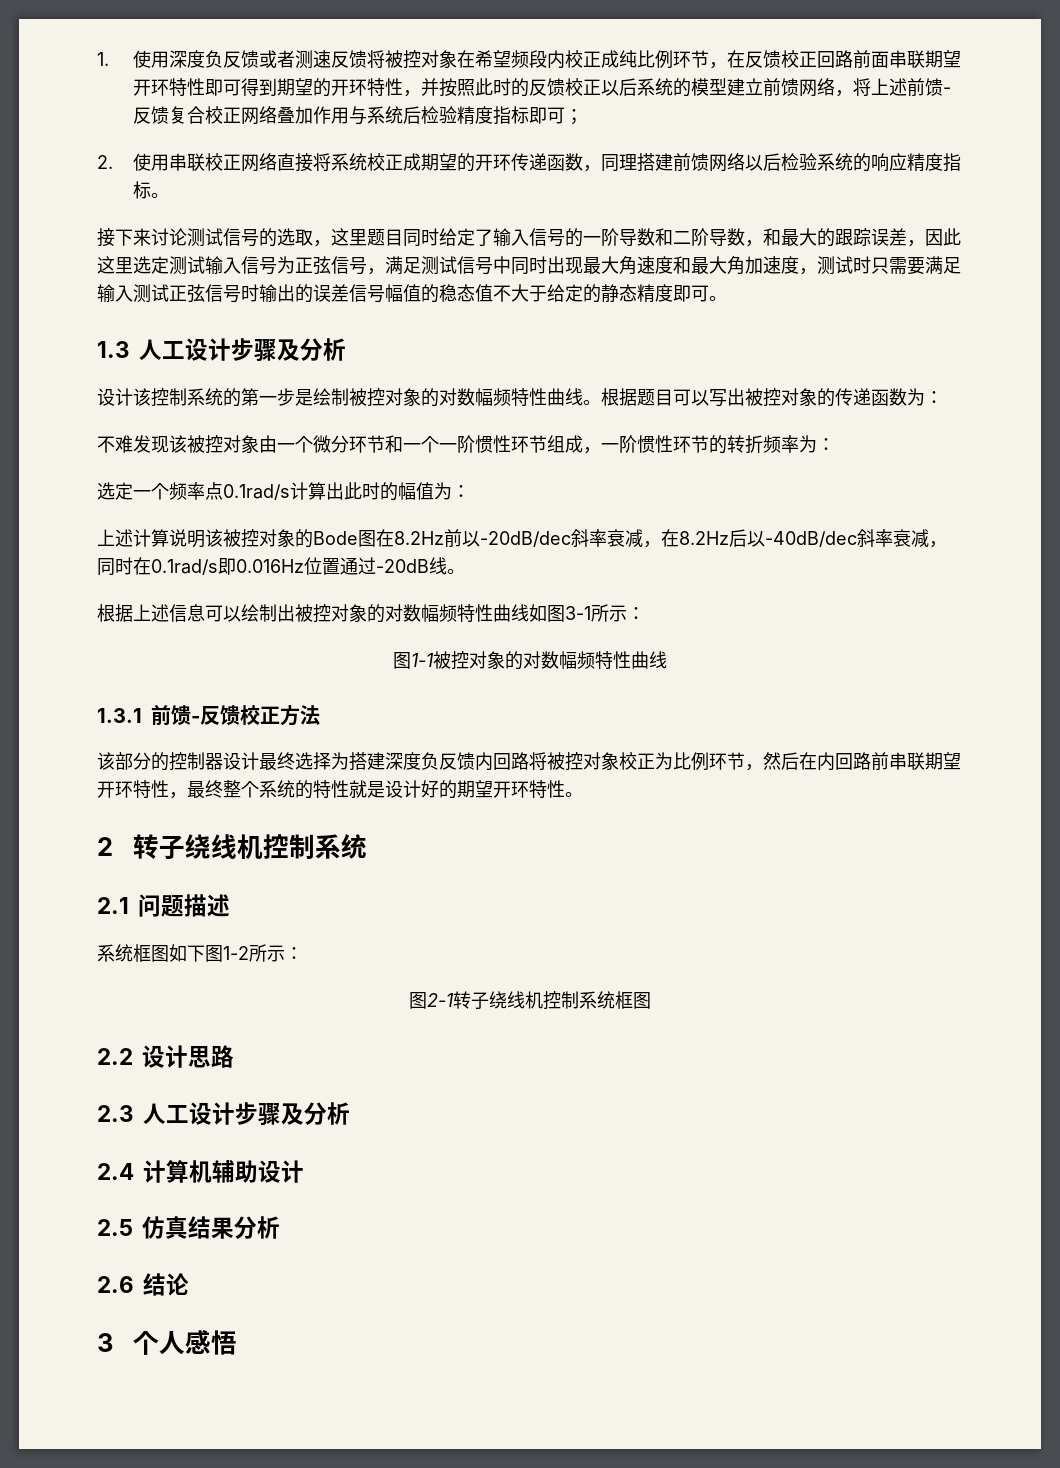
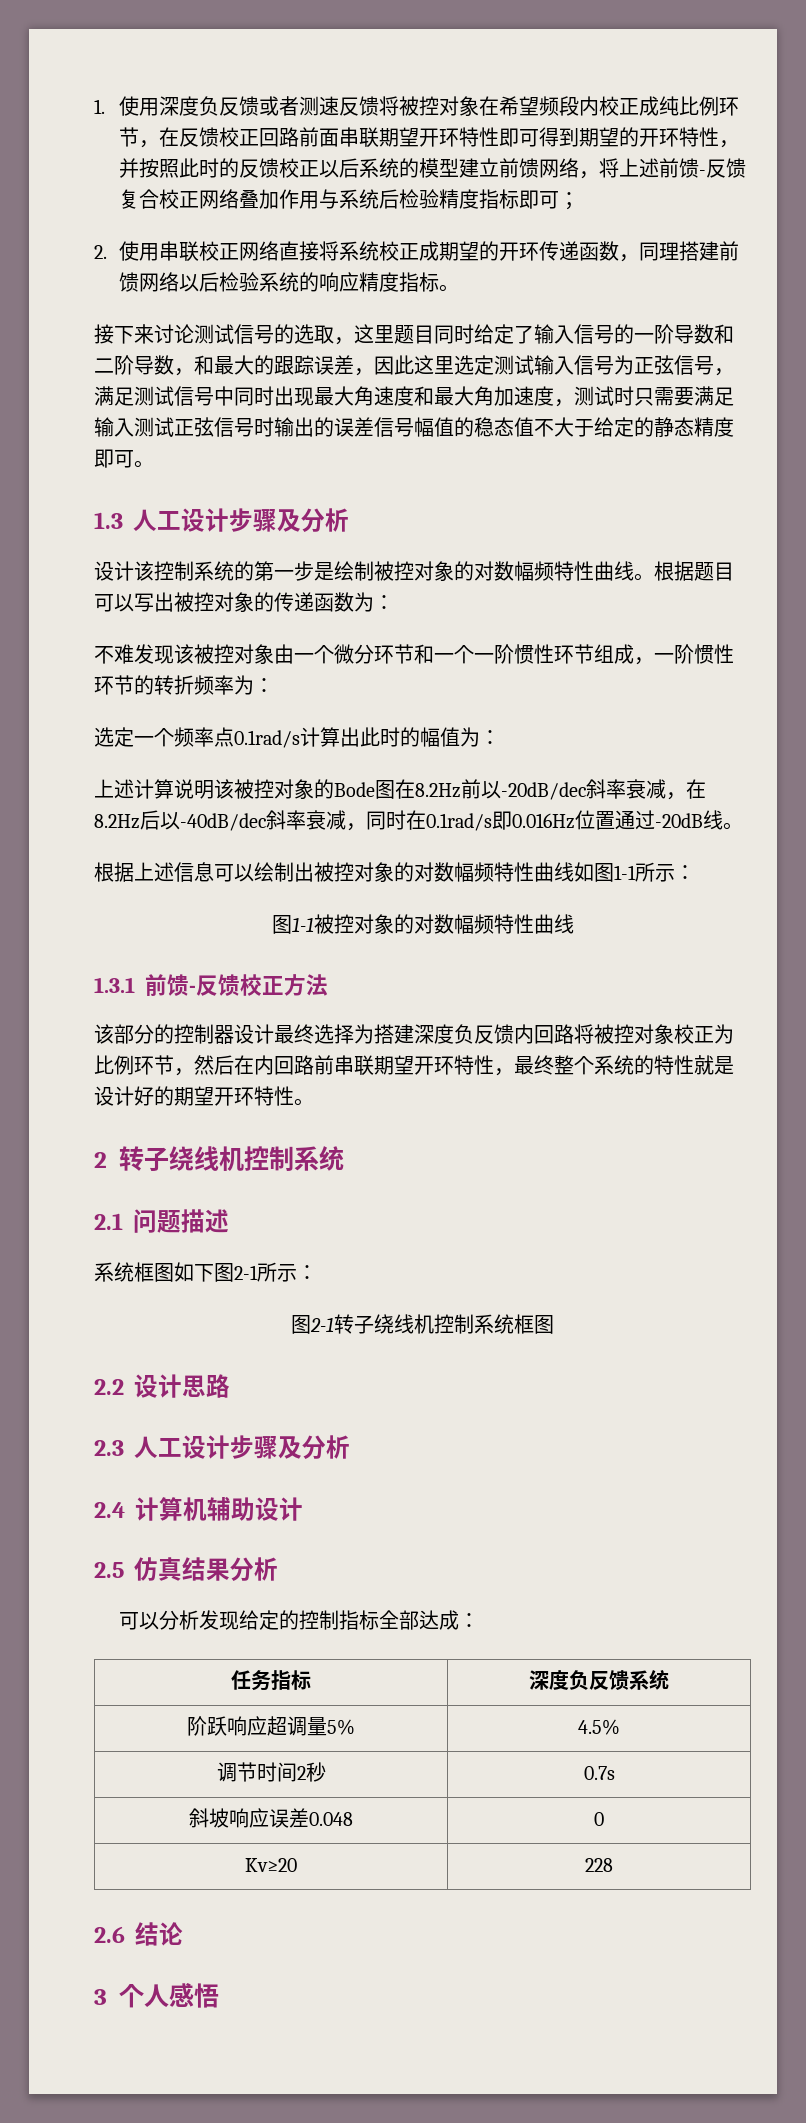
[565,606,591,620] 3-1 -> [614,865,636,880] 1-1
[223,946,249,960] 1-2 -> [234,1265,258,1280] 2-1
(280, 1227) none -> [119,1610,480,1630] [231,1670,311,1691] [529,1669,669,1690] [187,1716,355,1736] [578,1719,620,1735] [216,1762,326,1782] [583,1766,615,1780] [189,1808,353,1828] [594,1812,604,1826] [245,1858,297,1872] [585,1858,613,1872] // 可以分析发现给定的控制指标全部达成： // 任务指标 | 深度负反馈系统 // 阶跃响应超调量5% | 4.5% // 调节时间2秒 | 0.7s // 斜坡响应误差0.048 | 0 // Kv≥20 | 228

